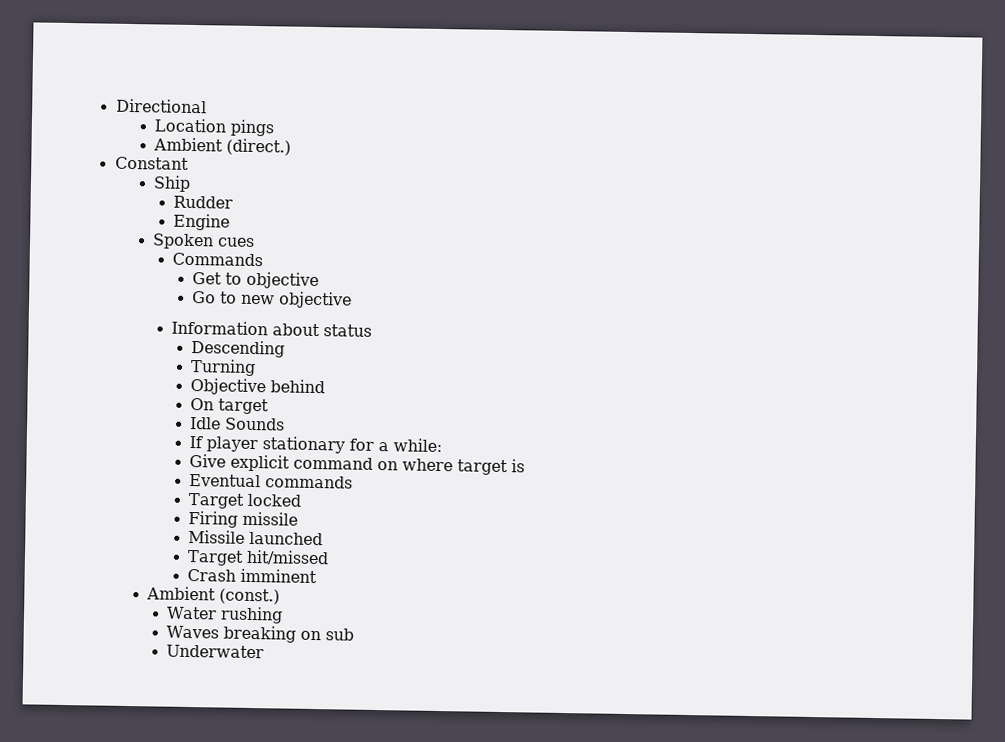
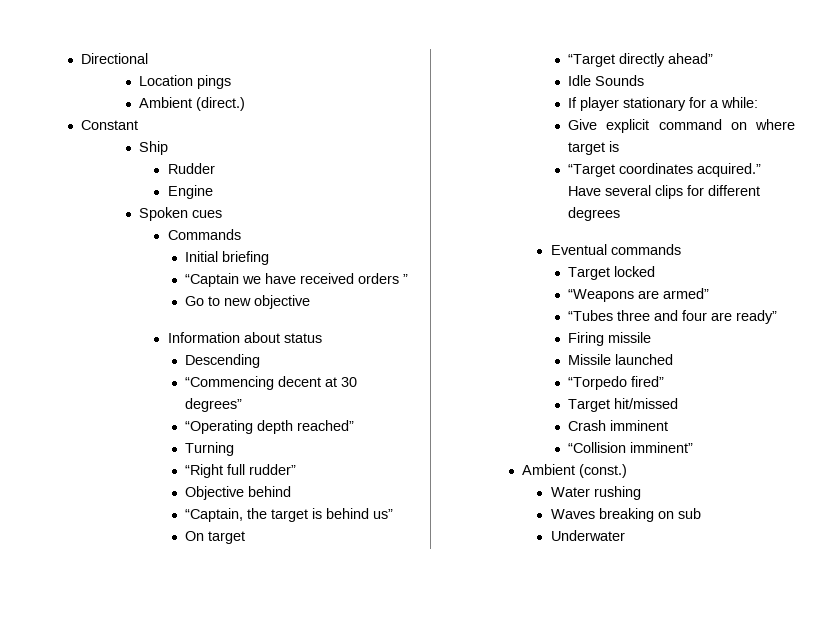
[192,271,320,290] Get to objective -> [185,251,270,265] [185,273,409,287] Initial briefing // “Captain we have received orders ”
[190,358,257,377] [190,377,326,396] Turning // Objective behind -> [185,376,358,390] [185,398,243,412] [185,420,355,434] [185,442,235,456] [185,464,297,478] [185,486,292,500] [185,508,394,522] “Commencing decent at 30 degrees” // “Operating depth reached” // Turning // “Right full rudder” // Objective behind // “Captain, the target is behind us”
(270, 406) none -> [568,53,714,67] // “Target directly ahead”
[189,473,354,489] [188,492,302,509] Eventual commands // Target locked -> [568,163,762,177] [568,185,761,199] [568,207,621,221] [550,244,681,255] [568,266,656,280] [568,288,710,302] [568,310,778,324] “Target coordinates acquired.” Have several clips for different degrees // Eventual commands // Target locked // “Weapons are armed” // “Tubes three and four are ready”
(324, 538) none -> [568,376,665,390] // “Torpedo fired”
(318, 576) none -> [568,442,694,453] // “Collision imminent”

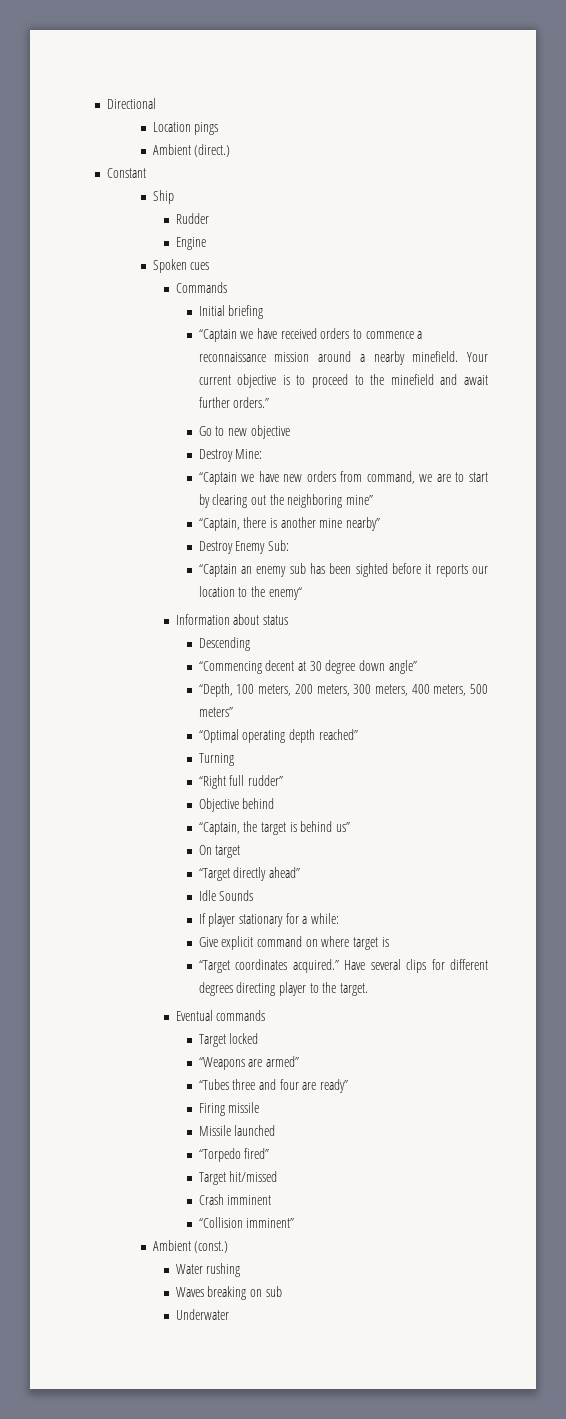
[403,274,409,284] [185,295,311,309] ” // Go to new objective -> [352,329,423,339] [198,351,488,365] [198,374,488,388] [198,397,270,408] [198,425,290,439] [198,449,263,462] [198,471,488,485] [198,494,373,508] [198,517,380,531] [198,540,290,554] [198,563,488,577] [198,586,302,600] to commence a reconnaissance mission around a nearby minefield. Your current objective is to proceed to the minefield and await further orders.” // Go to new objective // Destroy Mine: // “Captain we have new orders from command, we are to start by clearing out the neighboring mine” // “Captain, there is another mine nearby” // Destroy Enemy Sub: // “Captain an enemy sub has been sighted before it reports our location to the enemy“
[185,398,243,412] [185,420,254,434] degrees” // “Operating -> [325,660,417,674] [198,683,489,697] [198,707,233,717] [198,729,286,743] degree down angle” // “Depth, 100 meters, 200 meters, 300 meters, 400 meters, 500 meters” // “Optimal operating
(621, 214) none -> [236,982,368,996] directing player to the target.

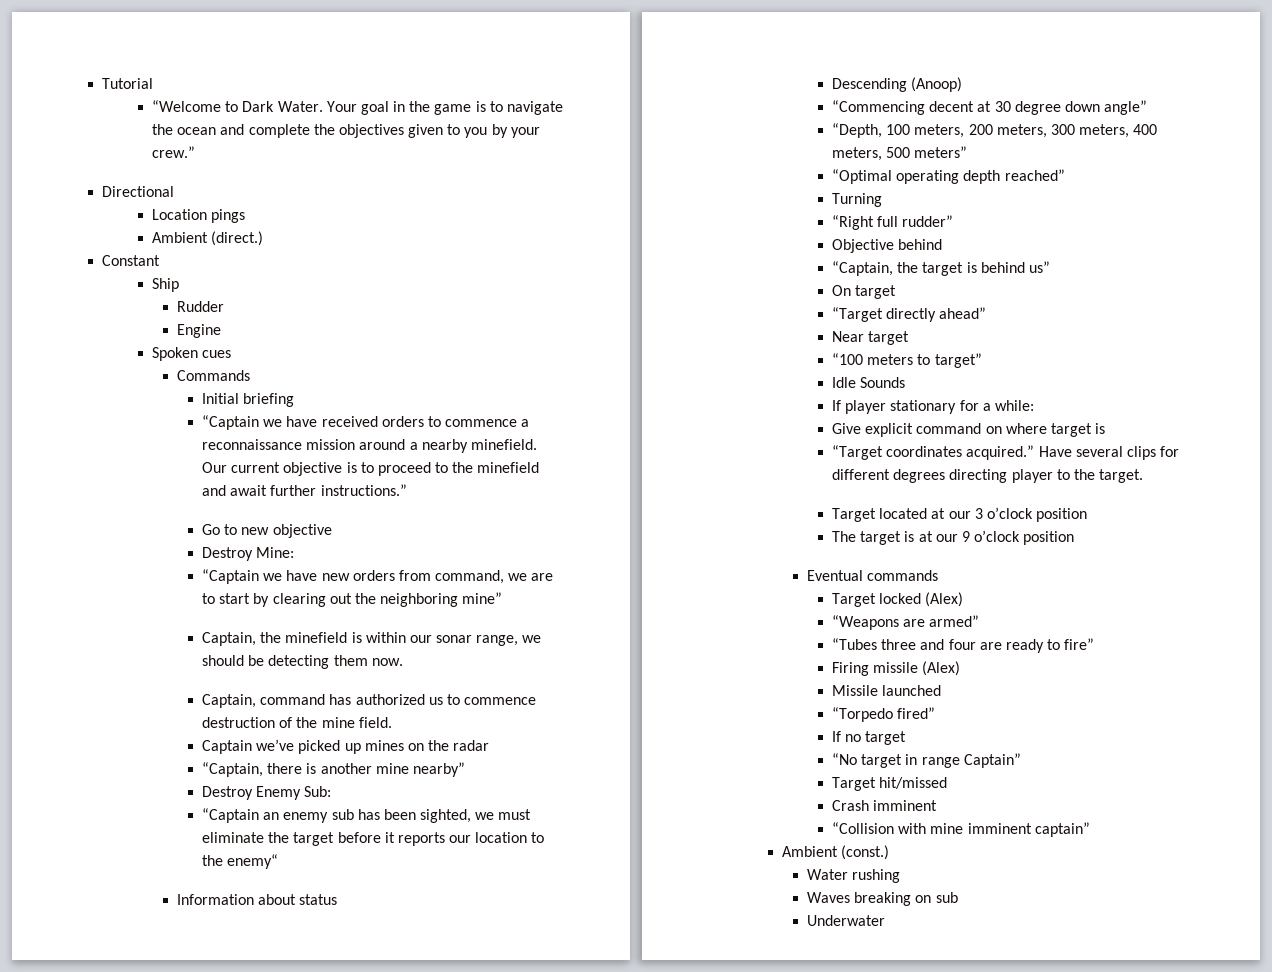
(106, 103) none -> [102,78,154,89] [152,100,564,115] [152,124,540,138] [152,146,196,158] Tutorial // “Welcome to Dark Water. Your goal in the game is to navigate the ocean and complete the objectives given to you by your crew.” //
[467,352,488,362] Your -> [201,462,227,473] Our
[233,397,270,408] orders.” -> [320,484,407,496] instructions.”
(373, 500) none -> [201,632,542,646] [201,655,403,669] [201,694,537,708] [201,717,392,728] [201,739,490,754] // Captain, the minefield is within our sonar range, we should be detecting them now. // Captain, command has authorized us to commence destruction of the mine field. // Captain we’ve picked up mines on the radar
[355,563,388,577] sighted -> [420,809,532,823] [201,832,335,846] sighted, we must eliminate the target
(250, 644) none -> [911,77,963,92] (Anoop)
(301, 872) none -> [831,331,910,345] [831,353,982,368] // Near target // “100 meters to target”
(368, 989) none -> [831,507,1088,522] [831,530,1075,545] // Target located at our 3 o’clock position // The target is at our 9 o’clock position
(259, 1038) none -> [925,592,964,607] (Alex)
[319,1079,348,1093] ready” -> [1005,638,1095,653] ready to fire”
(260, 1107) none -> [922,661,961,676] (Alex)
(270, 1153) none -> [831,731,907,745] [831,753,1021,768] // If no target // “No target in range Captain”
[246,1218,295,1228] imminent” -> [898,822,1090,837] with mine imminent captain”

